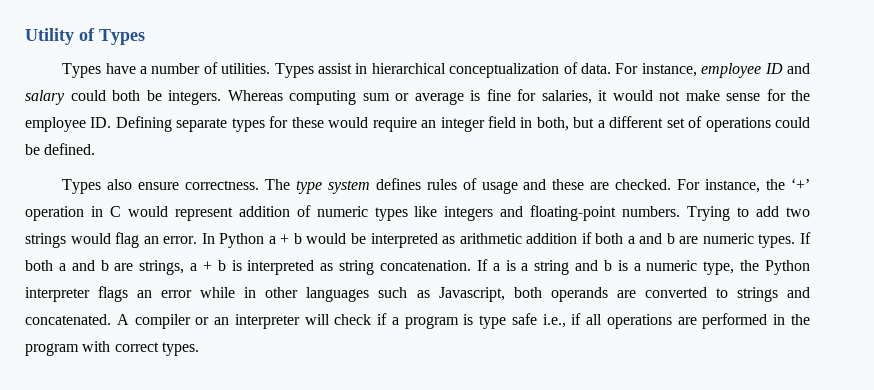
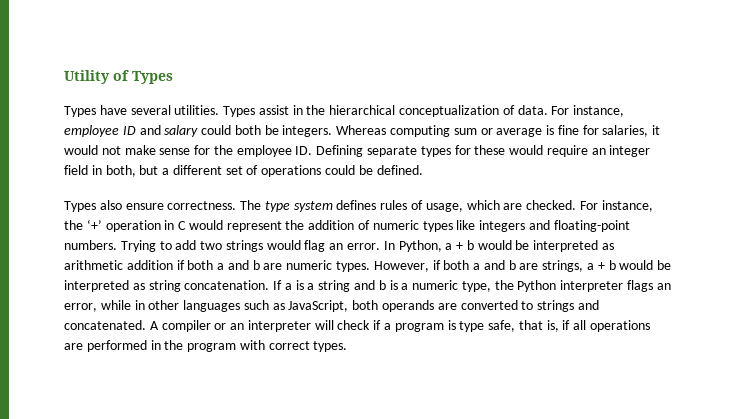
[139,62,218,74] a number of -> [130,105,171,115] several
(368, 68) none -> [306,105,326,115] the
[481,179,585,194] usage and these -> [425,200,500,212] usage, which
(233, 214) none -> [285,220,305,230] the
[219,233,265,248] Python -> [398,240,442,252] Python,
[799,232,811,244] If -> [373,260,441,272] However, if
[231,260,242,271] is -> [619,260,672,270] would be
[161,290,193,298] error -> [64,303,97,312] error,
[438,287,505,302] Javascript, -> [288,300,349,312] JavaScript,
[511,313,566,328] safe i.e., -> [488,320,559,332] safe, that is,

